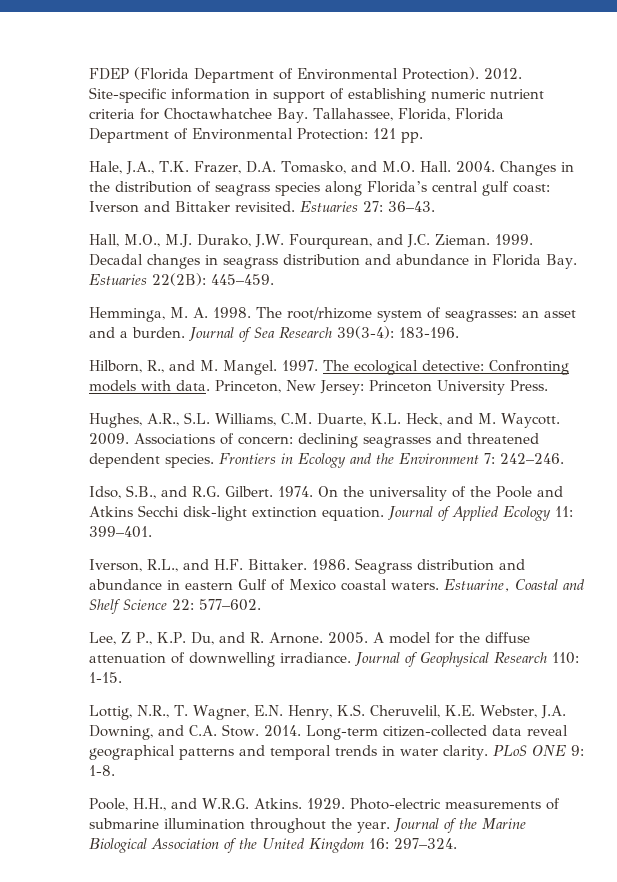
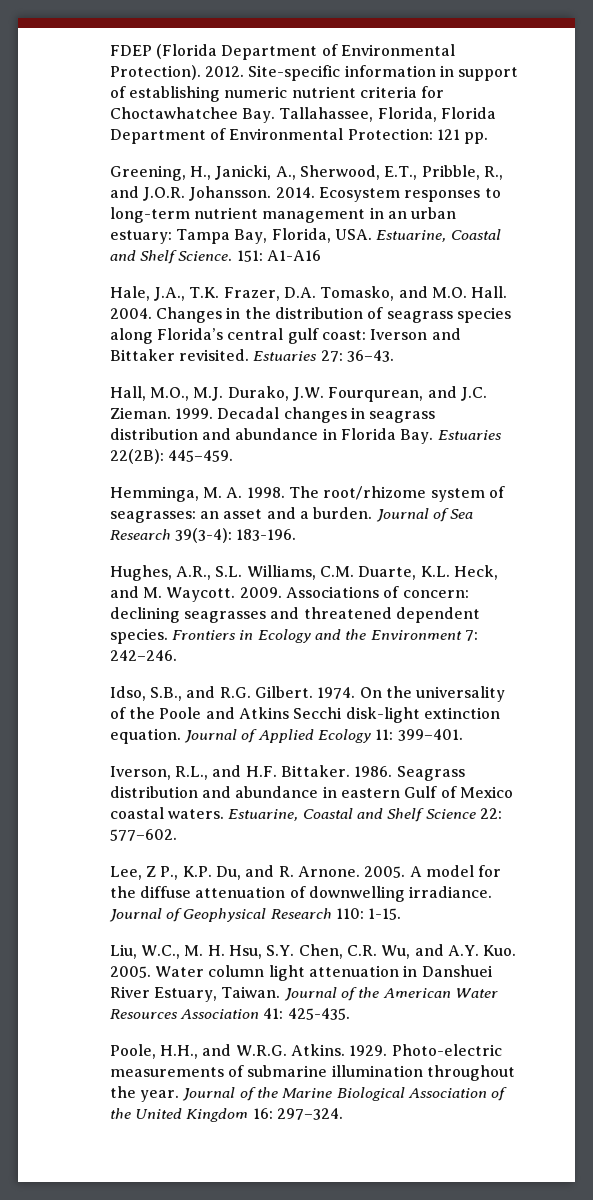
(424, 137) none -> [109,165,503,181] [109,186,501,202] [109,207,457,223] [109,228,501,244] [109,250,321,264] // Greening, H., Janicki, A., Sherwood, E.T., Pribble, R., and J.O.R. Johansson. 2014. Ecosystem responses to long-term nutrient management in an urban estuary: Tampa Bay, Florida, USA. Estuarine, Coastal and Shelf Science. 151: A1-A16
[89,360,570,375] [89,380,549,395] // Hilborn, R., and M. Mangel. 1997. The ecological detective: Confronting models with data. Princeton, New Jersey: Princeton University Press. -> (297, 535) none
[89,704,567,720] [89,724,569,740] [89,745,585,760] [89,765,116,776] Lottig, N.R., T. Wagner, E.N. Henry, K.S. Cheruvelil, K.E. Webster, J.A. Downing, and C.A. Stow. 2014. Long-term citizen-collected data reveal geographical patterns and temporal trends in water clarity. PLoS ONE 9: 1-8. -> [109,944,517,959] [109,965,493,981] [109,986,498,1002] [109,1008,350,1020] Liu, W.C., M. H. Hsu, S.Y. Chen, C.R. Wu, and A.Y. Kuo. 2005. Water column light attenuation in Danshuei River Estuary, Taiwan. Journal of the American Water Resources Association 41: 425-435.

